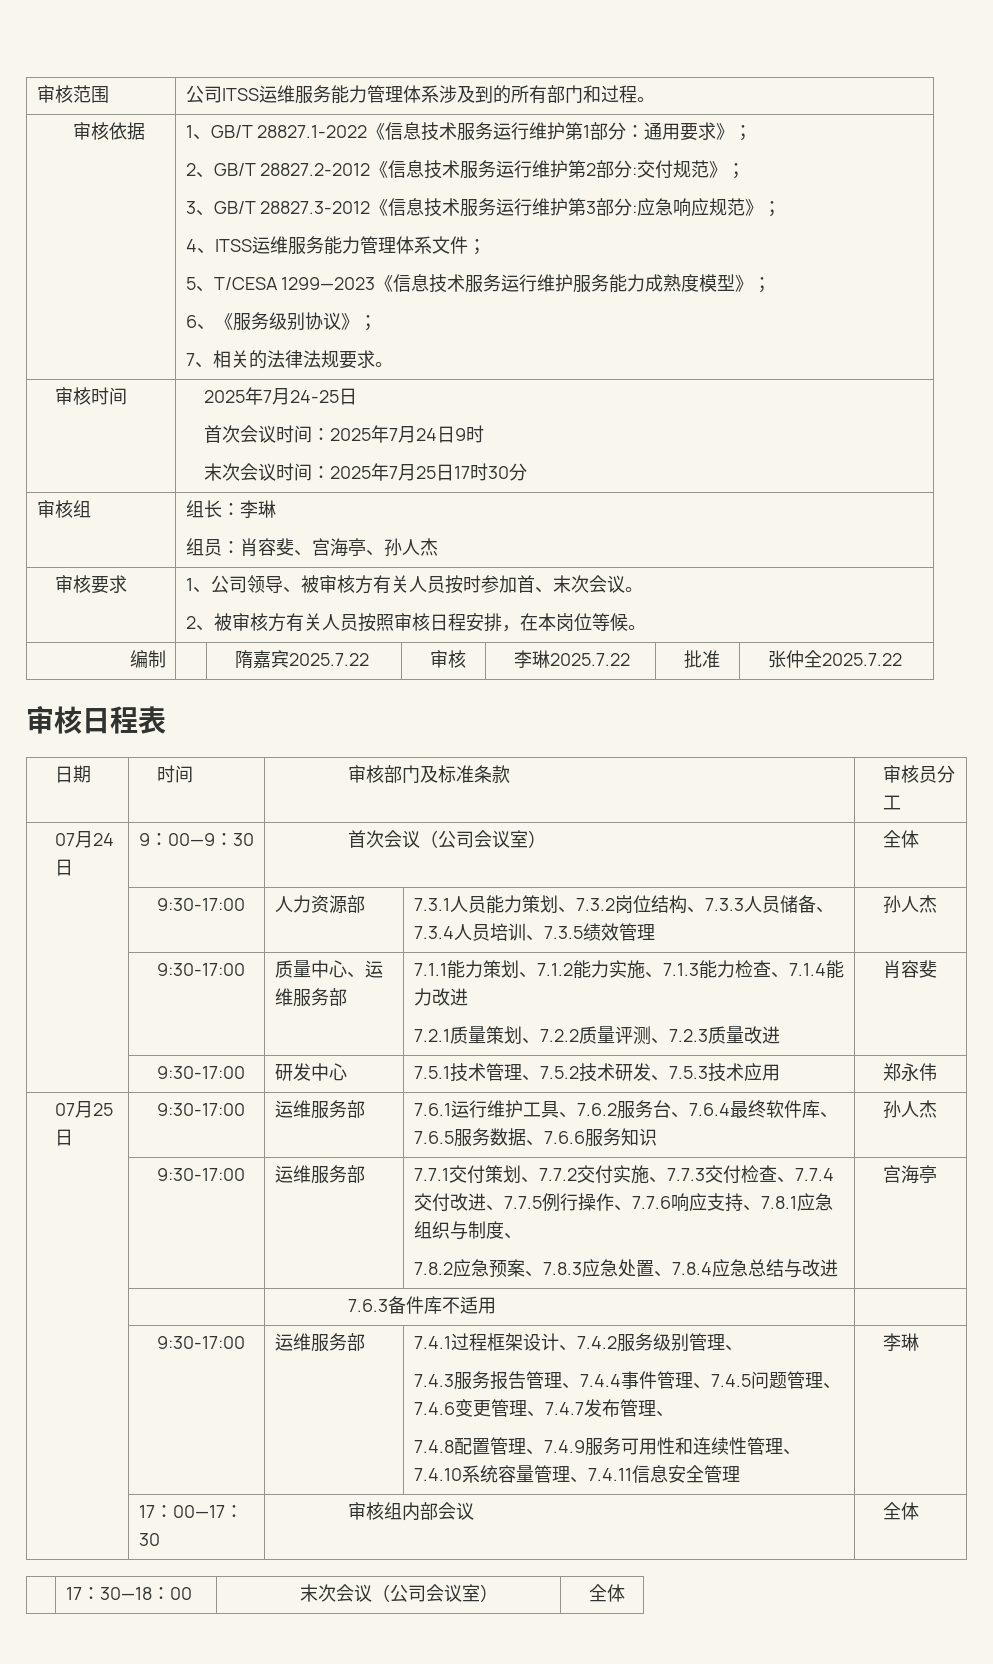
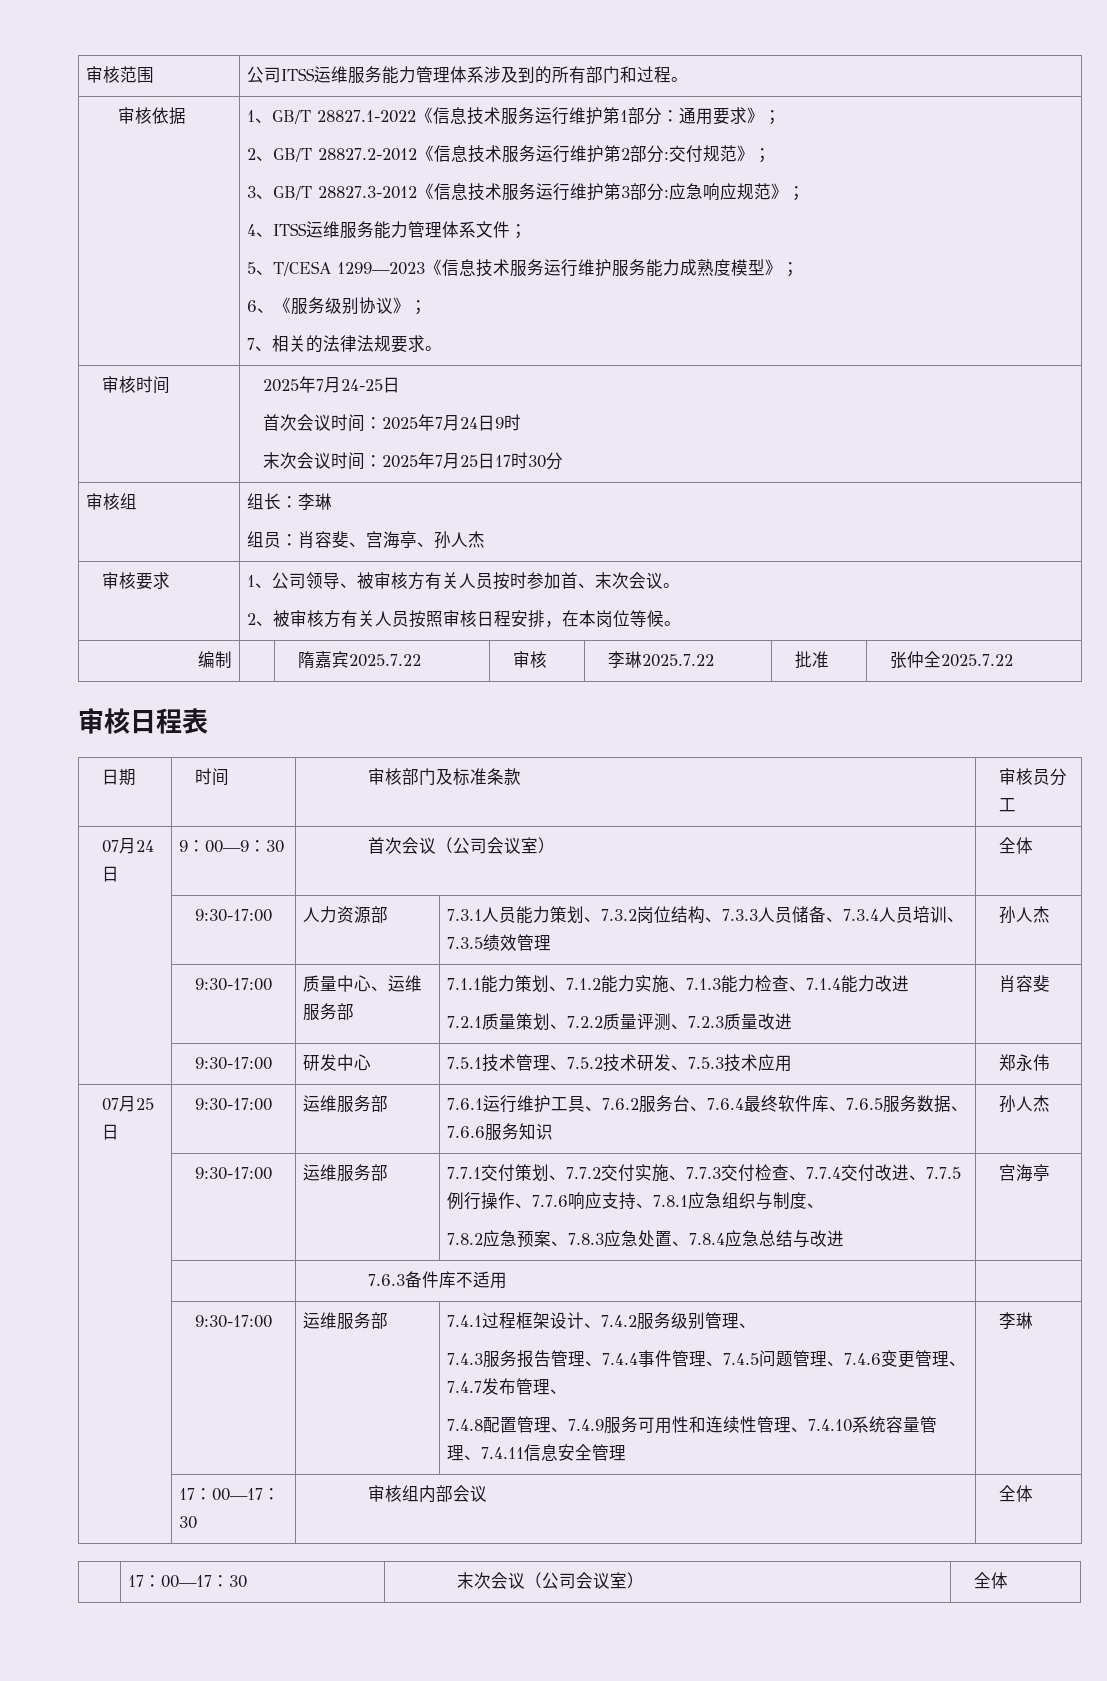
[99,1587,192,1600] 30—18：00 -> [160,1575,247,1588] 00—17：30

